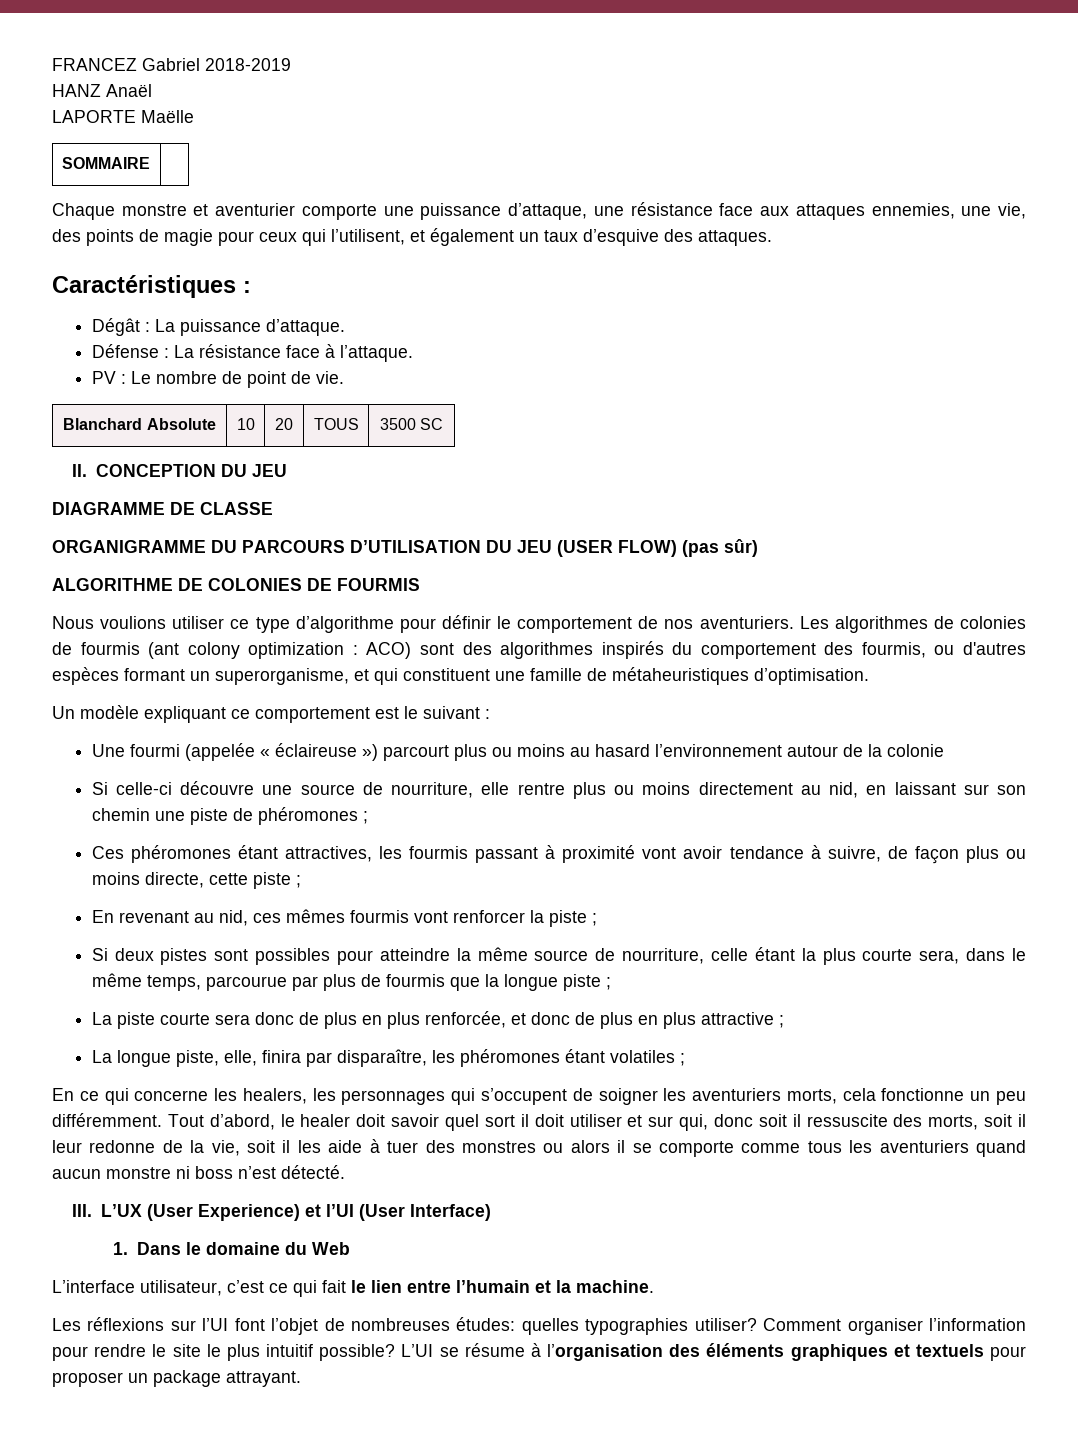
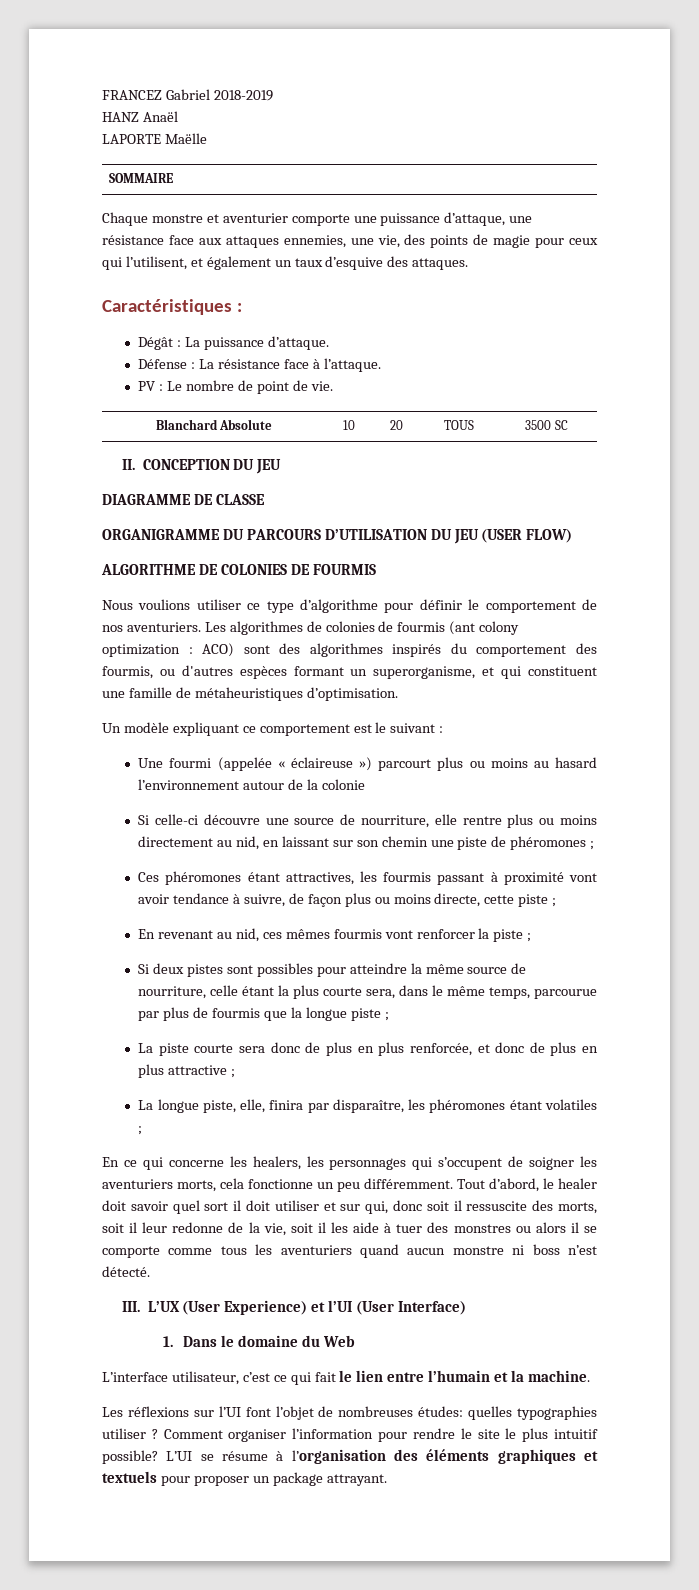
[682,539,758,557] (pas sûr) -> (573, 536) none
[694,1318,757,1331] utiliser? -> [102,1428,158,1439] utiliser ?

